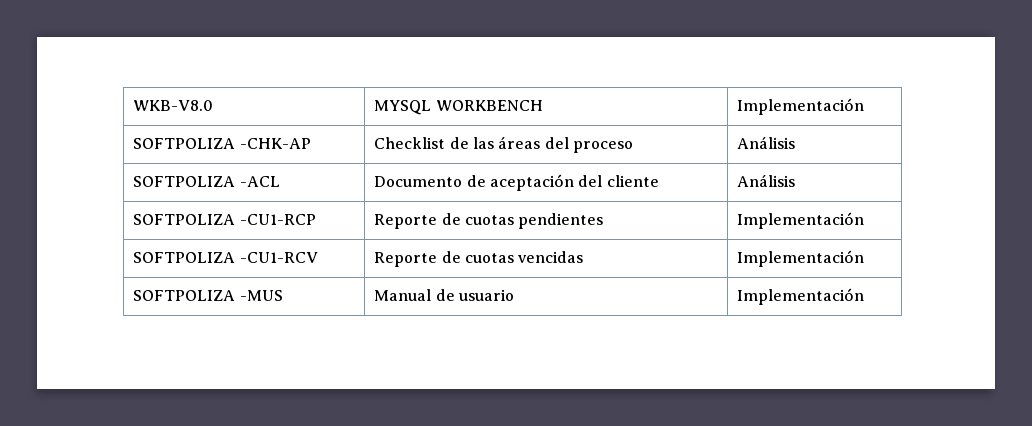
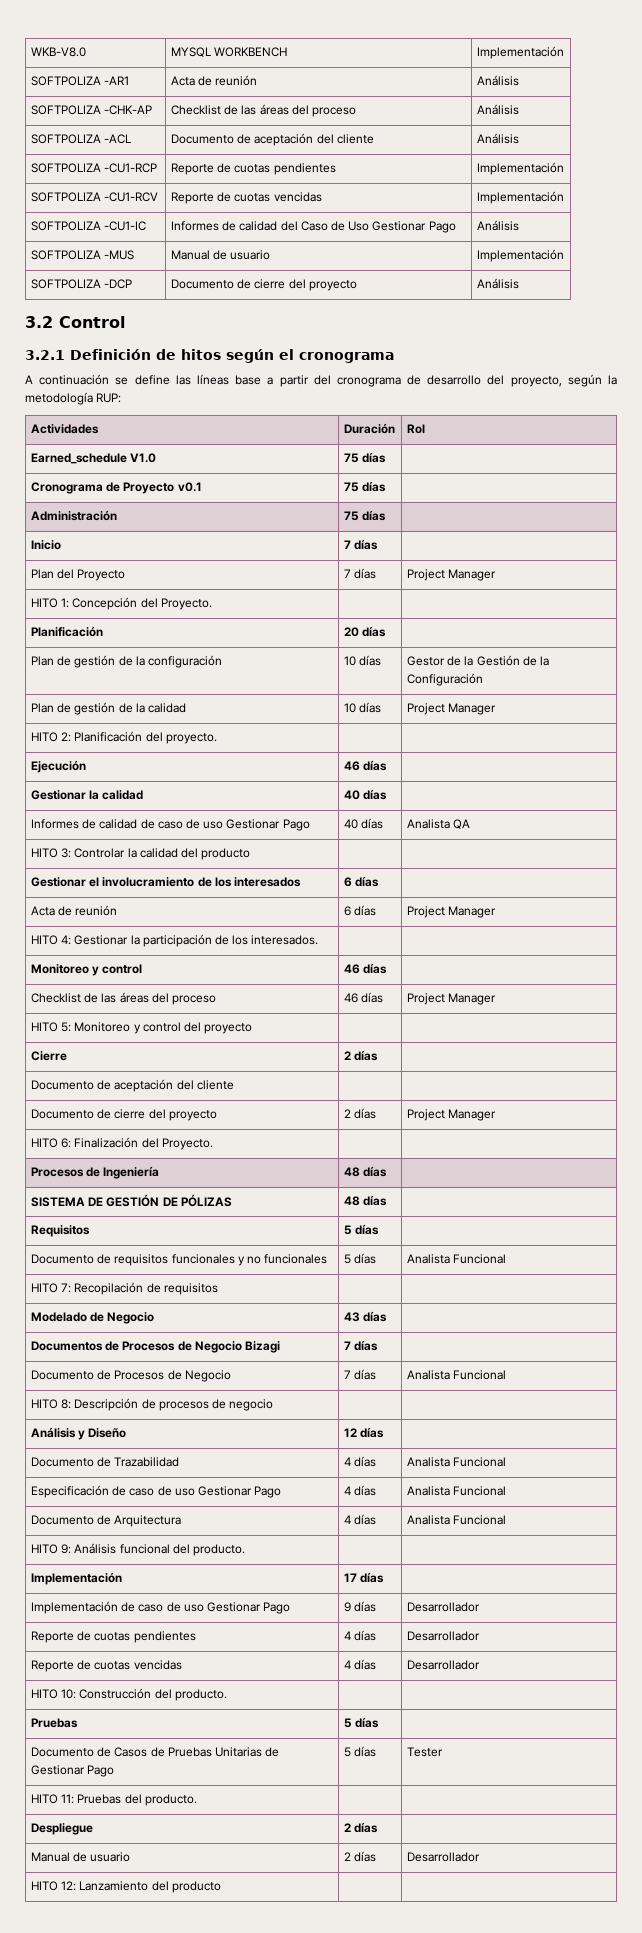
(865, 106) none -> [30,76,130,86] [170,75,258,86] [476,75,519,86] // SOFTPOLIZA -AR1 | Acta de reunión | Análisis
(865, 258) none -> [30,221,147,231] [170,221,456,233] [476,220,519,231] // SOFTPOLIZA -CU1-IC | Informes de calidad del Caso de Uso Gestionar Pago | Análisis
(865, 296) none -> [30,279,133,289] [170,279,357,291] [476,278,519,289] [25,316,125,328] [25,349,394,363] [25,374,617,387] [25,392,122,405] [30,424,99,434] [343,423,395,434] [406,424,425,434] [30,453,157,464] [343,452,387,463] [30,482,202,494] [343,481,387,492] [30,510,117,521] [343,510,387,521] [30,540,61,550] [343,539,379,550] [30,569,126,581] [343,568,377,579] [406,569,497,581] [30,597,212,610] [30,626,103,637] [343,626,387,637] [30,655,223,668] [343,655,382,666] [406,655,550,666] [406,673,483,686] [30,702,187,715] [343,702,382,713] [406,703,497,715] [30,731,217,744] [30,760,86,773] [343,760,388,771] [30,790,144,800] [343,789,388,800] [30,819,310,831] [343,818,384,829] [406,819,471,829] [30,848,251,860] [30,877,302,887] [343,876,380,887] [30,905,118,916] [343,905,377,916] [406,906,497,918] [30,934,319,947] [30,964,143,976] [343,963,388,974] [30,992,217,1005] [343,992,384,1003] [406,993,497,1005] [30,1022,253,1034] [30,1051,67,1061] [343,1050,379,1061] [30,1079,234,1092] [30,1109,217,1121] [343,1108,377,1119] [406,1109,497,1121] [30,1137,213,1150] [30,1166,160,1179] [343,1166,388,1177] [30,1194,232,1207] [343,1195,388,1206] [30,1225,90,1237] [343,1224,380,1235] [30,1254,328,1266] [343,1253,377,1264] [406,1254,507,1264] [30,1282,218,1295] [30,1312,155,1324] [343,1311,388,1322] [30,1341,281,1353] [343,1340,379,1351] [30,1370,231,1382] [343,1369,377,1380] [406,1370,507,1380] [30,1398,274,1411] [30,1427,127,1440] [343,1427,385,1438] [30,1457,180,1467] [343,1456,377,1467] [406,1457,507,1467] [30,1485,282,1498] [343,1485,377,1496] [406,1486,507,1496] [30,1515,182,1527] [343,1514,377,1525] [406,1515,507,1525] [30,1543,246,1556] [30,1572,122,1585] [343,1572,385,1583] [30,1601,291,1614] [343,1601,377,1612] [406,1602,480,1612] [30,1631,196,1643] [343,1630,377,1641] [406,1631,480,1641] [30,1660,182,1672] [343,1659,377,1670] [406,1660,480,1670] [30,1688,227,1701] [30,1718,78,1728] [343,1717,380,1728] [30,1747,280,1757] [30,1765,115,1777] [343,1746,377,1757] [406,1747,443,1757] [30,1794,197,1806] [30,1823,93,1835] [343,1822,379,1833] [30,1852,131,1862] [343,1851,377,1862] [406,1852,480,1862] [30,1881,221,1893] // SOFTPOLIZA -DCP | Documento de cierre del proyecto | Análisis // 3.2 Control // 3.2.1 Definición de hitos según el cronograma // A continuación se define las líneas base a partir del cronograma de desarrollo del proyecto, según la metodología RUP: // Actividades | Duración | Rol // Earned_schedule V1.0 | 75 días | // Cronograma de Proyecto v0.1 | 75 días | // Administración | 75 días | // Inicio | 7 días | // Plan del Proyecto | 7 días | Project Manager // HITO 1: Concepción del Proyecto. | | // Planificación | 20 días | // Plan de gestión de la configuración | 10 días | Gestor de la Gestión de la Configuración // Plan de gestión de la calidad | 10 días | Project Manager // HITO 2: Planificación del proyecto. | | // Ejecución | 46 días | // Gestionar la calidad | 40 días | // Informes de calidad de caso de uso Gestionar Pago | 40 días | Analista QA // HITO 3: Controlar la calidad del producto | | // Gestionar el involucramiento de los interesados | 6 días | // Acta de reunión | 6 días | Project Manager // HITO 4: Gestionar la participación de los interesados. | | // Monitoreo y control | 46 días | // Checklist de las áreas del proceso | 46 días | Project Manager // HITO 5: Monitoreo y control del proyecto | | // Cierre | 2 días | // Documento de aceptación del cliente | | // Documento de cierre del proyecto | 2 días | Project Manager // HITO 6: Finalización del Proyecto. | | // Procesos de Ingeniería | 48 días | // SISTEMA DE GESTIÓN DE PÓLIZAS | 48 días | // Requisitos | 5 días | // Documento de requisitos funcionales y no funcionales | 5 días | Analista Funcional // HITO 7: Recopilación de requisitos | | // Modelado de Negocio | 43 días | // Documentos de Procesos de Negocio Bizagi | 7 días | // Documento de Procesos de Negocio | 7 días | Analista Funcional // HITO 8: Descripción de procesos de negocio | | // Análisis y Diseño | 12 días | // Documento de Trazabilidad | 4 días | Analista Funcional // Especificación de caso de uso Gestionar Pago | 4 días | Analista Funcional // Documento de Arquitectura | 4 días | Analista Funcional // HITO 9: Análisis funcional del producto. | | // Implementación | 17 días | // Implementación de caso de uso Gestionar Pago | 9 días | Desarrollador // Reporte de cuotas pendientes | 4 días | Desarrollador // Reporte de cuotas vencidas | 4 días | Desarrollador // HITO 10: Construcción del producto. | | // Pruebas | 5 días | // Documento de Casos de Pruebas Unitarias de Gestionar Pago | 5 días | Tester // HITO 11: Pruebas del producto. | | // Despliegue | 2 días | // Manual de usuario | 2 días | Desarrollador // HITO 12: Lanzamiento del producto | |

